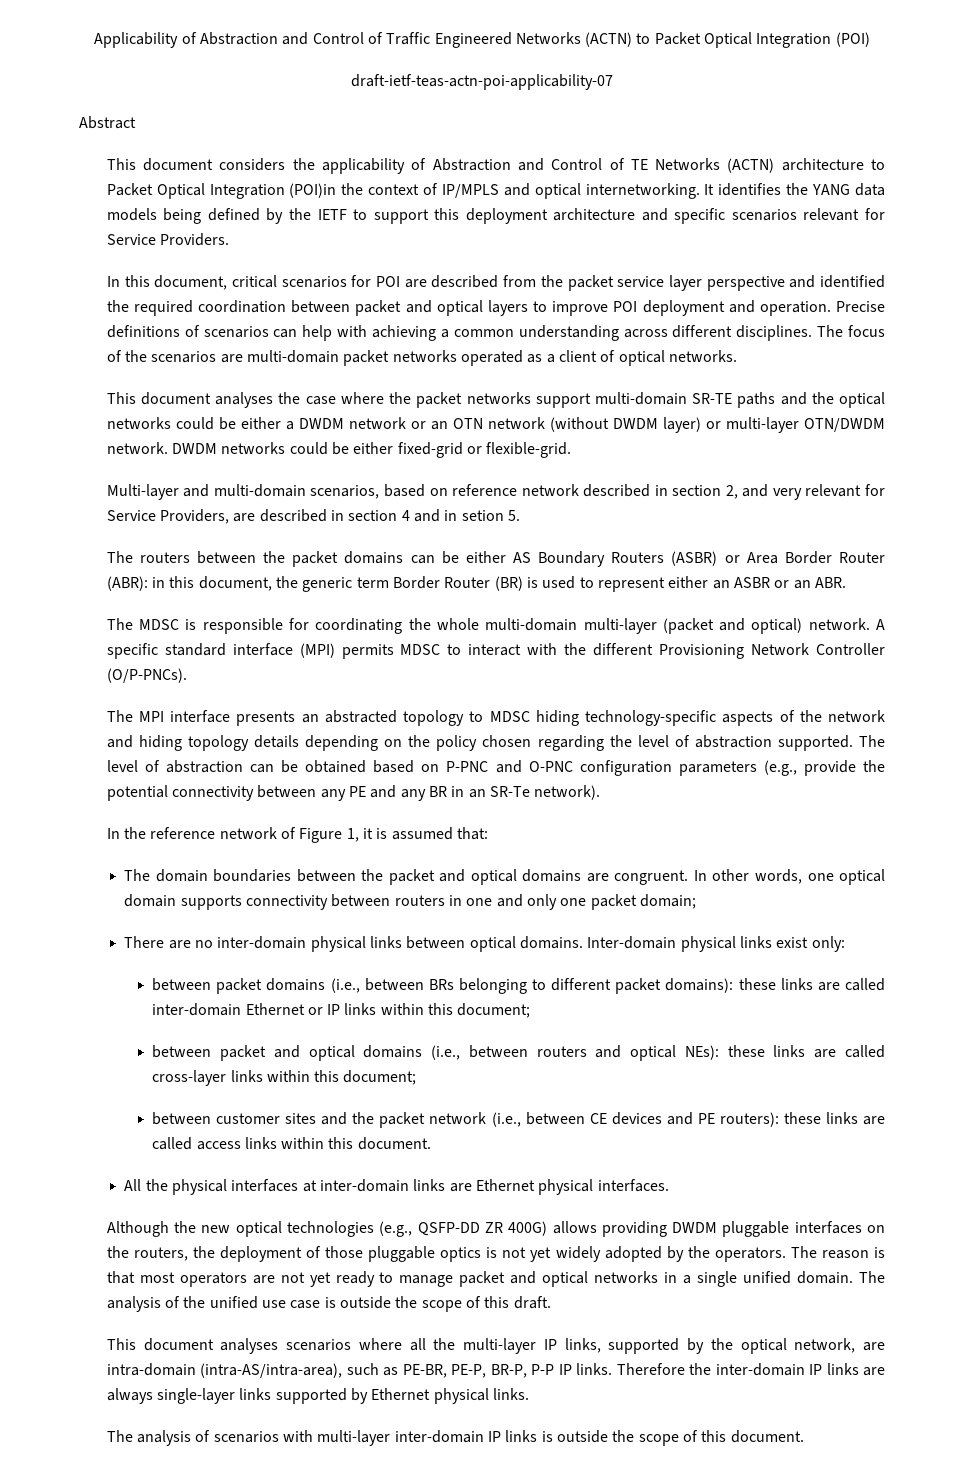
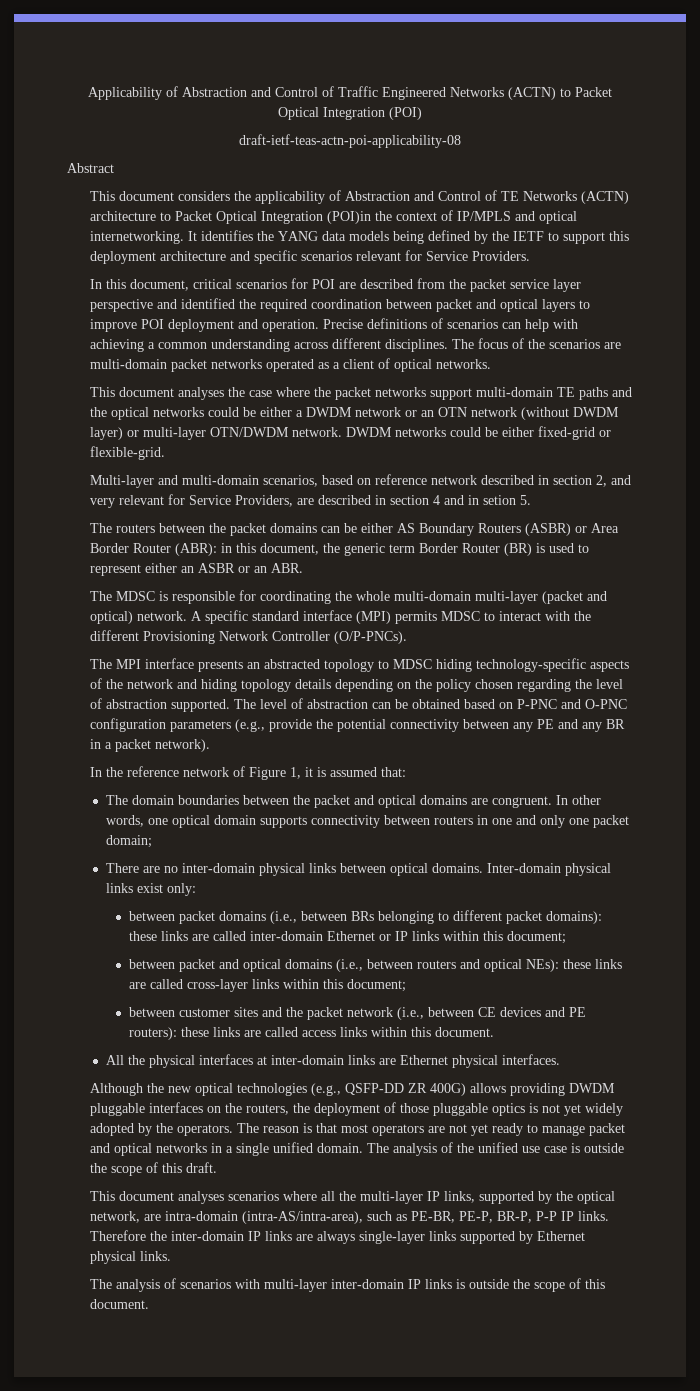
[351,74,613,90] draft-ietf-teas-actn-poi-applicability-07 -> [239,134,461,148] draft-ietf-teas-actn-poi-applicability-08
[692,393,733,404] SR-TE -> [557,387,576,397] TE
[468,786,530,798] an SR-Te -> [105,739,152,752] a packet

